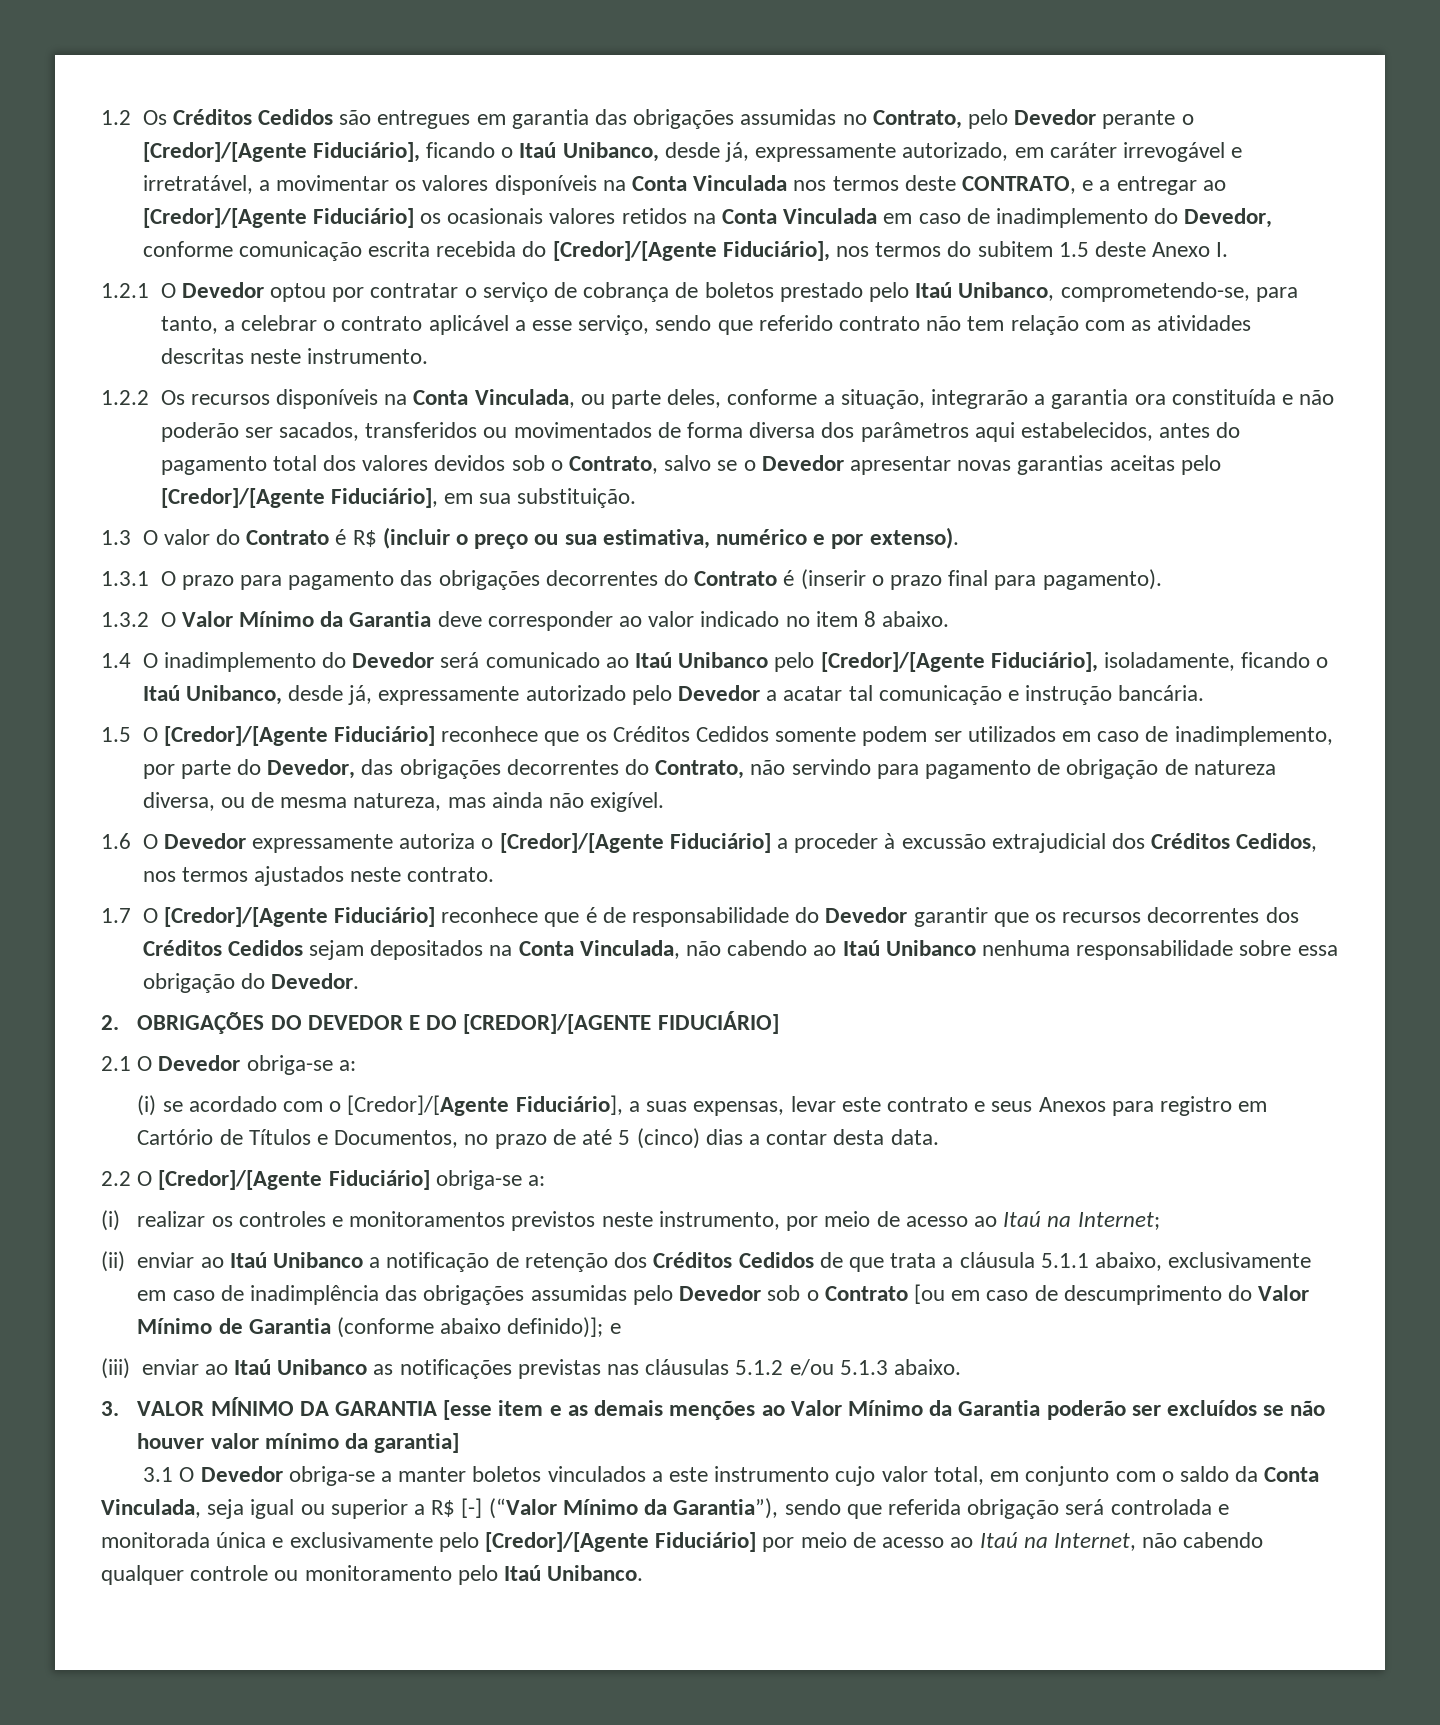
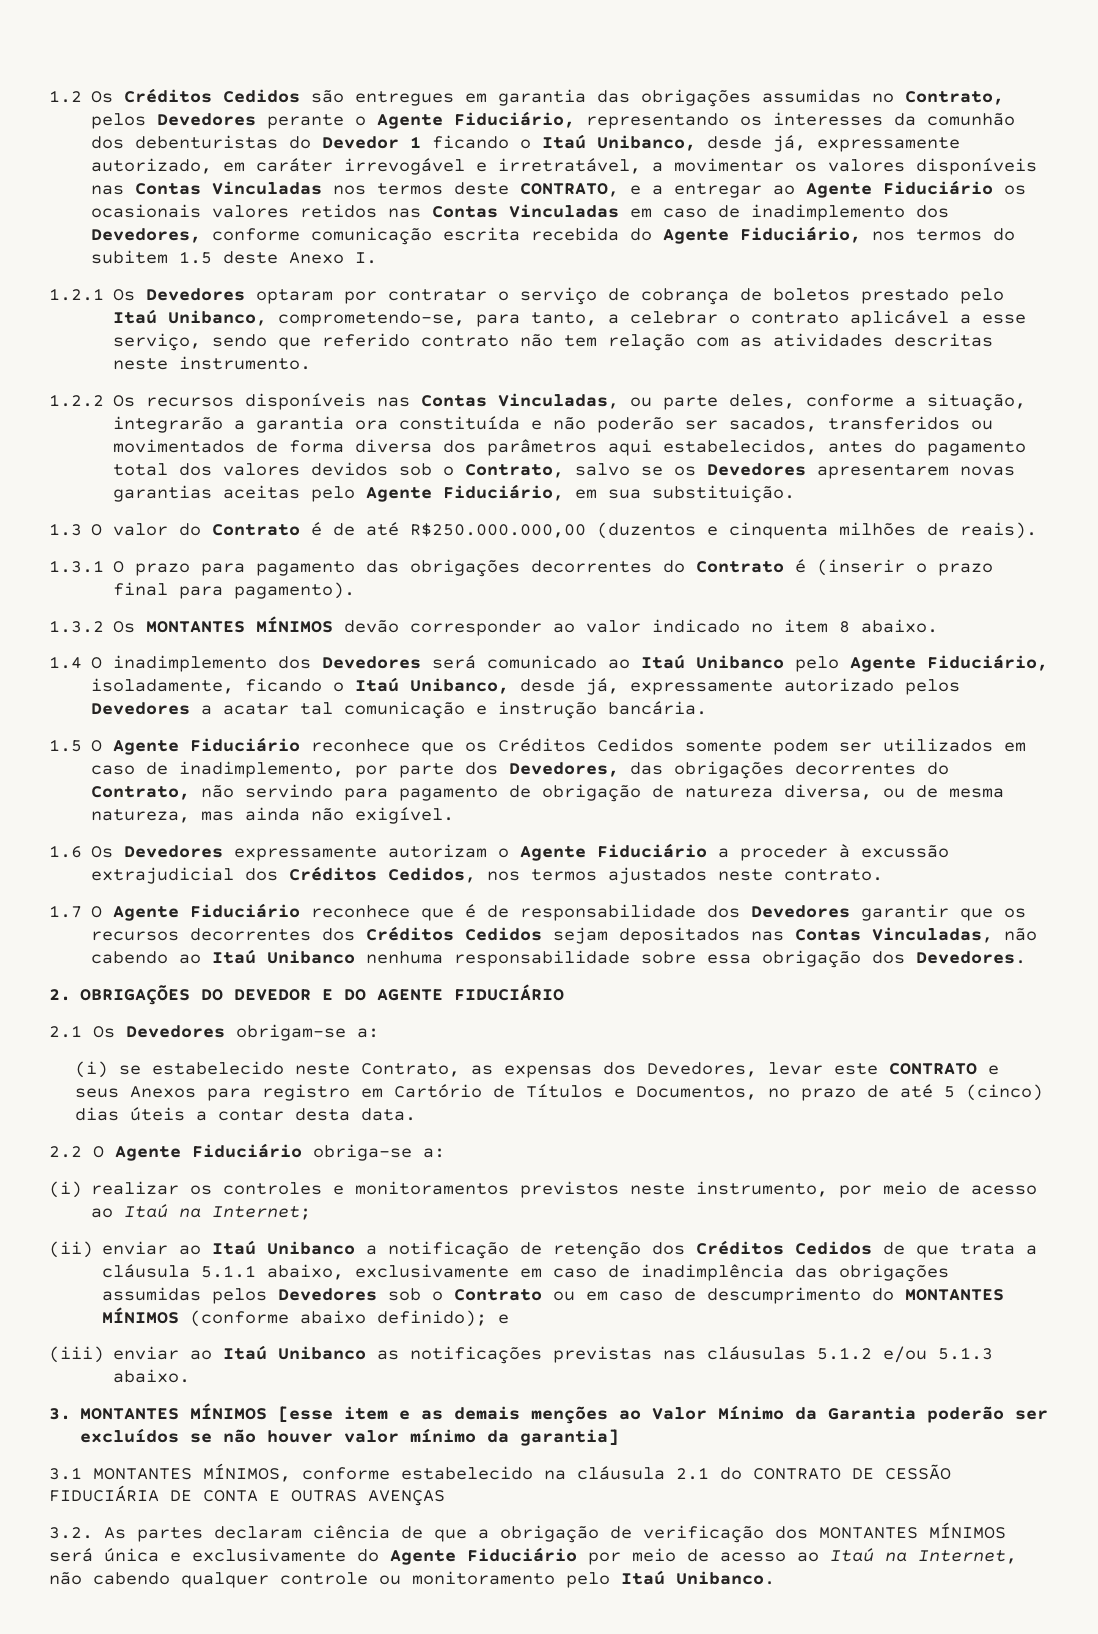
[968,109,1194,129] [142,142,420,162] pelo Devedor perante o [Credor]/[Agente Fiduciário], -> [91,111,1016,129] [91,135,422,149] pelos Devedores perante o Agente Fiduciário, representando os interesses da comunhão dos debenturistas do Devedor 1
[602,175,788,191] na Conta Vinculada -> [91,181,323,195] nas Contas Vinculadas
[142,208,414,228] [Credor]/[Agente Fiduciário] -> [806,180,994,198] Agente Fiduciário
[692,208,878,224] na Conta Vinculada -> [388,204,620,218] nas Contas Vinculadas
[1154,208,1273,228] do Devedor, -> [916,205,950,218] [91,228,202,243] dos Devedores,
[552,241,830,261] [Credor]/[Agente Fiduciário], -> [663,226,862,244] Agente Fiduciário,
[160,282,326,302] O Devedor optou -> [113,288,334,304] Os Devedores optaram
[384,389,575,408] na Conta Vinculada, -> [377,393,620,409] nas Contas Vinculadas,
[743,455,952,475] o Devedor apresentar -> [674,463,950,479] os Devedores apresentarem
[160,488,438,508] [Credor]/[Agente Fiduciário], -> [366,484,565,502] Agente Fiduciário,
[352,527,959,549] R$ (incluir o preço ou sua estimativa, numérico e por extenso). -> [333,522,1038,539] de até R$250.000.000,00 (duzentos e cinquenta milhões de reais).
[160,611,482,627] O Valor Mínimo da Garantia deve -> [113,616,400,633] Os MONTANTES MÍNIMOS devão
[321,652,435,668] do Devedor -> [278,656,422,669] dos Devedores
[820,652,1098,672] [Credor]/[Agente Fiduciário], -> [850,654,1049,672] Agente Fiduciário,
[631,685,760,705] pelo Devedor -> [905,679,961,695] [91,702,191,715] pelos Devedores
[163,726,435,746] [Credor]/[Agente Fiduciário] -> [113,737,301,755] Agente Fiduciário
[236,759,356,779] do Devedor, -> [465,762,620,777] dos Devedores,
[142,833,771,853] O Devedor expressamente autoriza o [Credor]/[Agente Fiduciário] -> [91,843,708,861] Os Devedores expressamente autorizam o Agente Fiduciário
[163,907,435,927] [Credor]/[Agente Fiduciário] -> [113,903,301,921] Agente Fiduciário
[795,907,908,923] do Devedor -> [707,905,851,918] dos Devedores
[489,940,680,959] na Conta Vinculada, -> [751,927,994,943] nas Contas Vinculadas,
[240,973,359,989] do Devedor. -> [872,951,1027,964] dos Devedores.
[463,1011,779,1034] [101,1055,333,1075] [CREDOR]/[AGENTE FIDUCIÁRIO] // 2.1 O Devedor obriga-se -> [377,984,565,1001] [49,1024,346,1041] AGENTE FIDUCIÁRIO // 2.1 Os Devedores obrigam-se
[188,1095,785,1116] acordado com o [Credor]/[Agente Fiduciário], a suas expensas, -> [152,1061,758,1078] estabelecido neste Contrato, as expensas dos Devedores,
[886,1097,968,1112] contrato -> [889,1063,978,1075] CONTRATO
(743, 1137) none -> [130,1107,186,1121] úteis
[158,1170,430,1190] [Credor]/[Agente Fiduciário] -> [115,1143,302,1161] Agente Fiduciário
[632,1285,762,1305] pelo Devedor -> [212,1288,378,1304] pelos Devedores
[913,1284,945,1304] [ou -> [553,1291,576,1301] ou
[1258,1285,1310,1301] [137,1318,331,1334] Valor Mínimo de Garantia -> [905,1289,1005,1301] [102,1307,180,1324] MONTANTES MÍNIMOS
[507,1317,604,1338] definido)]; -> [377,1310,488,1327] definido);
[137,1397,438,1416] VALOR MÍNIMO DA GARANTIA -> [80,1403,268,1420] MONTANTES MÍNIMOS
[179,1466,1320,1486] [101,1498,1229,1519] [101,1532,757,1552] O Devedor obriga-se a manter boletos vinculados a este instrumento cujo valor total, em conjunto com o saldo da Conta Vinculada, seja igual ou superior a R$ [-] (“Valor Mínimo da Garantia”), sendo que referida obrigação será controlada e monitorada única e exclusivamente pelo [Credor]/[Agente Fiduciário] -> [93,1463,951,1482] [49,1485,445,1506] [49,1522,1006,1543] [49,1547,577,1565] MONTANTES MÍNIMOS, conforme estabelecido na cláusula 2.1 do CONTRATO DE CESSÃO FIDUCIÁRIA DE CONTA E OUTRAS AVENÇAS // 3.2. As partes declaram ciência de que a obrigação de verificação dos MONTANTES MÍNIMOS será única e exclusivamente do Agente Fiduciário

